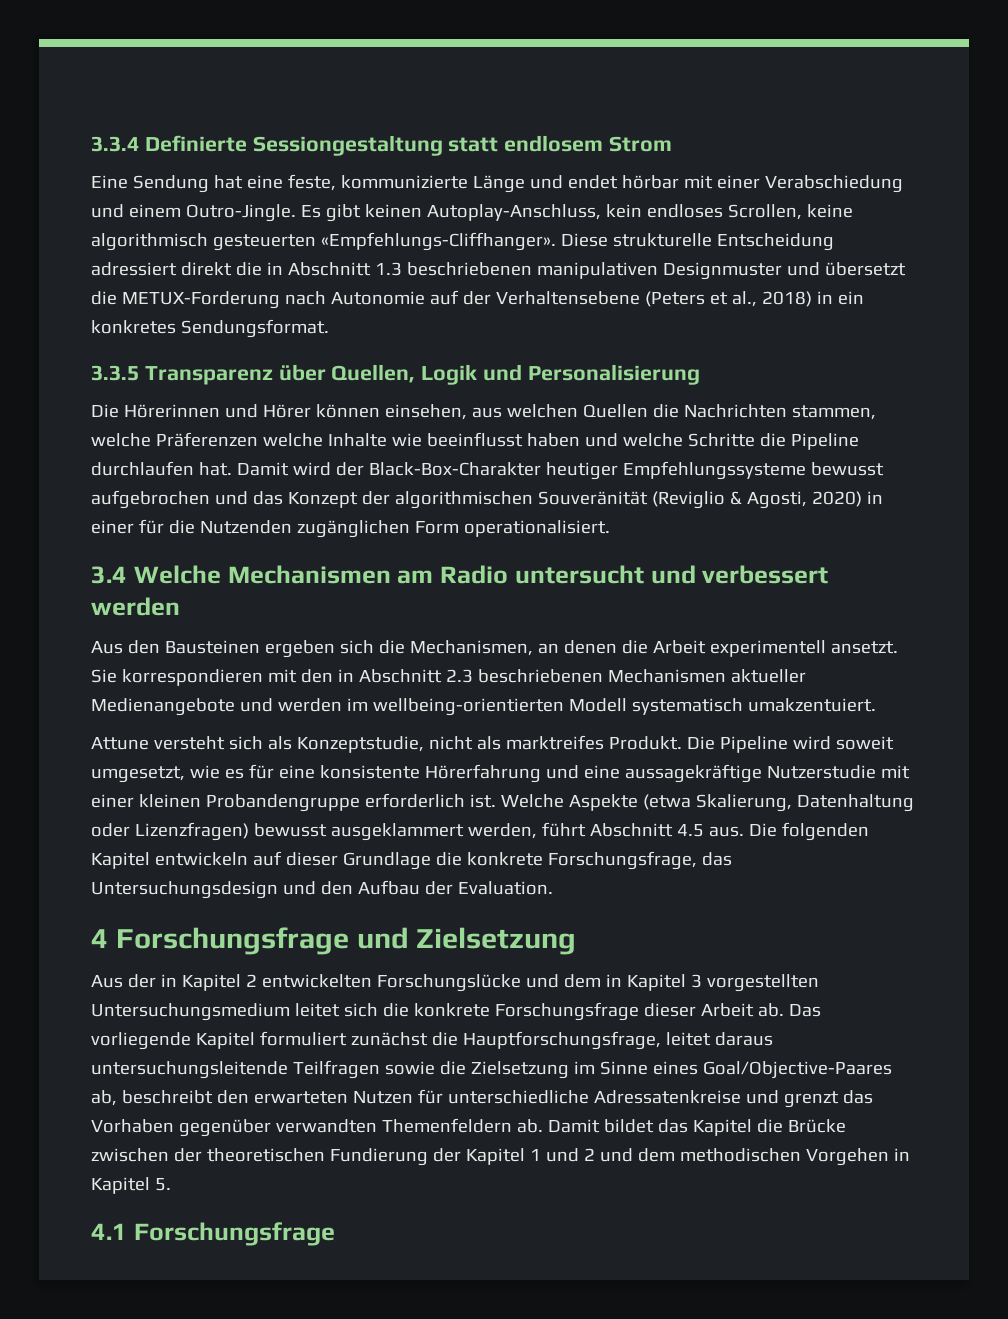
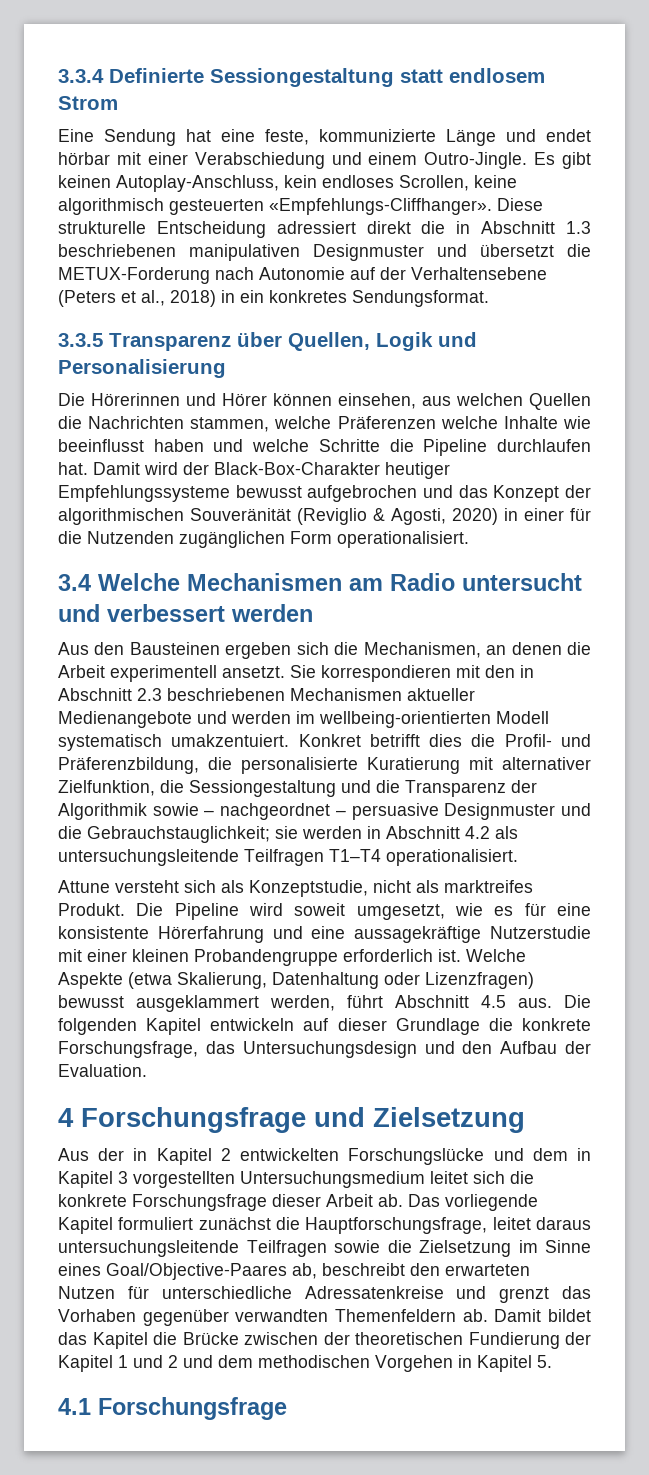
(876, 705) none -> [298,734,591,747] [58,757,591,774] [58,780,537,797] [58,803,591,820] [58,826,518,843] [58,849,518,866] Konkret betrifft dies die Profil- und Präferenzbildung, die personalisierte Kuratierung mit alternativer Zielfunktion, die Sessiongestaltung und die Transparenz der Algorithmik sowie – nachgeordnet – persuasive Designmuster und die Gebrauchstauglichkeit; sie werden in Abschnitt 4.2 als untersuchungsleitende Teilfragen T1–T4 operationalisiert.

